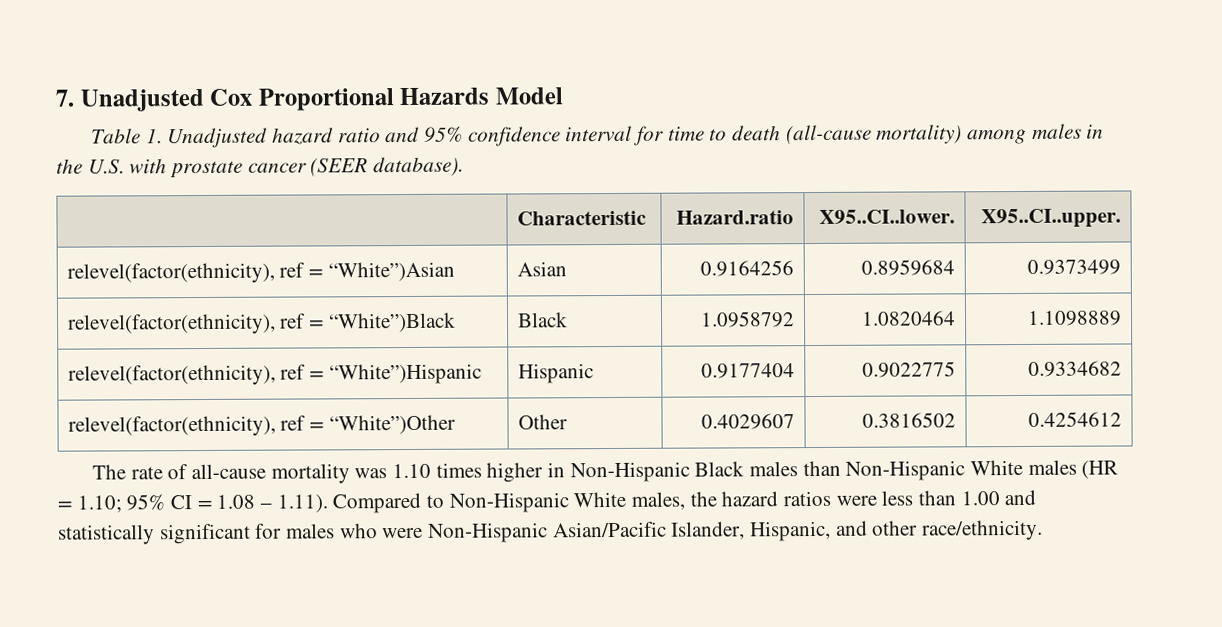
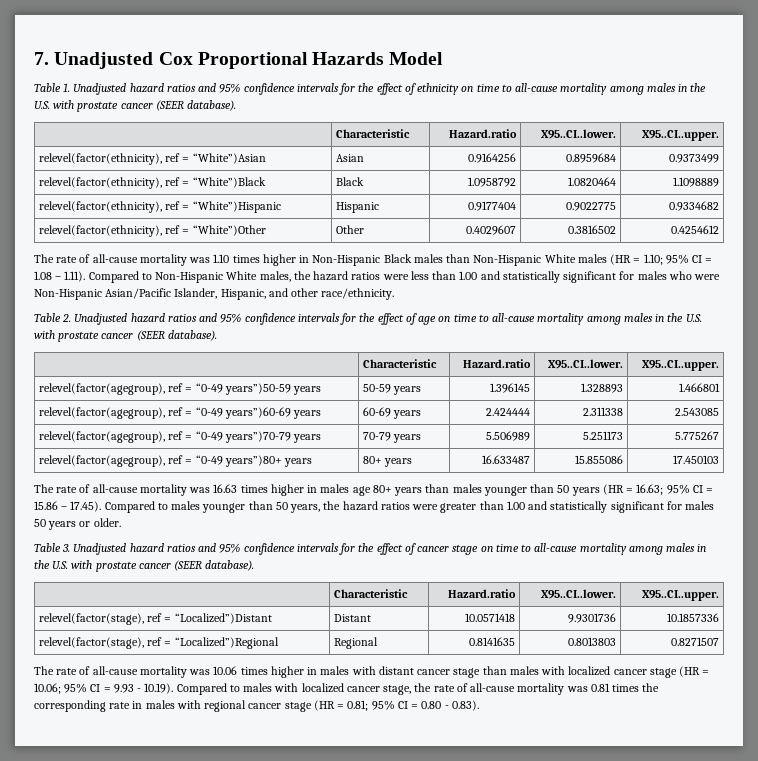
[337,124,963,147] ratio and 95% confidence interval for time to death (all-cause mortality) -> [166,83,608,95] ratios and 95% confidence intervals for the effect of ethnicity on time to all-cause mortality
(1044, 530) none -> [34,313,702,325] [34,330,217,342] [362,359,437,368] [463,359,532,368] [548,359,624,369] [642,360,720,371] [38,383,322,395] [362,384,422,395] [490,383,531,393] [581,383,624,393] [679,383,721,392] [38,407,322,419] [362,407,422,419] [486,408,531,416] [583,407,624,416] [675,408,720,416] [38,431,322,443] [362,432,422,443] [486,431,531,441] [583,431,624,440] [675,431,720,440] [38,455,313,467] [362,456,413,467] [482,455,531,464] [575,455,624,464] [673,455,720,464] [34,484,714,496] [34,501,715,513] [34,518,121,530] [34,543,707,555] [34,560,255,572] [333,589,408,598] [448,589,517,598] [541,589,617,599] [642,590,720,601] [38,613,272,625] [333,614,371,622] [465,613,516,622] [568,613,617,623] [667,613,720,622] [38,637,279,649] [333,637,378,649] [469,637,516,646] [568,637,617,646] [671,637,720,646] [34,666,710,678] [34,683,660,695] [34,700,479,712] // Table 2. Unadjusted hazard ratios and 95% confidence intervals for the effect of age on time to all-cause mortality among males in the U.S. with prostate cancer (SEER database). // | Characteristic | Hazard.ratio | X95..CI..lower. | X95..CI..upper. // relevel(factor(agegroup), ref = “0-49 years”)50-59 years | 50-59 years | 1.396145 | 1.328893 | 1.466801 // relevel(factor(agegroup), ref = “0-49 years”)60-69 years | 60-69 years | 2.424444 | 2.311338 | 2.543085 // relevel(factor(agegroup), ref = “0-49 years”)70-79 years | 70-79 years | 5.506989 | 5.251173 | 5.775267 // relevel(factor(agegroup), ref = “0-49 years”)80+ years | 80+ years | 16.633487 | 15.855086 | 17.450103 // The rate of all-cause mortality was 16.63 times higher in males age 80+ years than males younger than 50 years (HR = 16.63; 95% CI = 15.86 – 17.45). Compared to males younger than 50 years, the hazard ratios were greater than 1.00 and statistically significant for males 50 years or older. // Table 3. Unadjusted hazard ratios and 95% confidence intervals for the effect of cancer stage on time to all-cause mortality among males in the U.S. with prostate cancer (SEER database). // | Characteristic | Hazard.ratio | X95..CI..lower. | X95..CI..upper. // relevel(factor(stage), ref = “Localized”)Distant | Distant | 10.0571418 | 9.9301736 | 10.1857336 // relevel(factor(stage), ref = “Localized”)Regional | Regional | 0.8141635 | 0.8013803 | 0.8271507 // The rate of all-cause mortality was 10.06 times higher in males with distant cancer stage than males with localized cancer stage (HR = 10.06; 95% CI = 9.93 - 10.19). Compared to males with localized cancer stage, the rate of all-cause mortality was 0.81 times the corresponding rate in males with regional cancer stage (HR = 0.81; 95% CI = 0.80 - 0.83).

